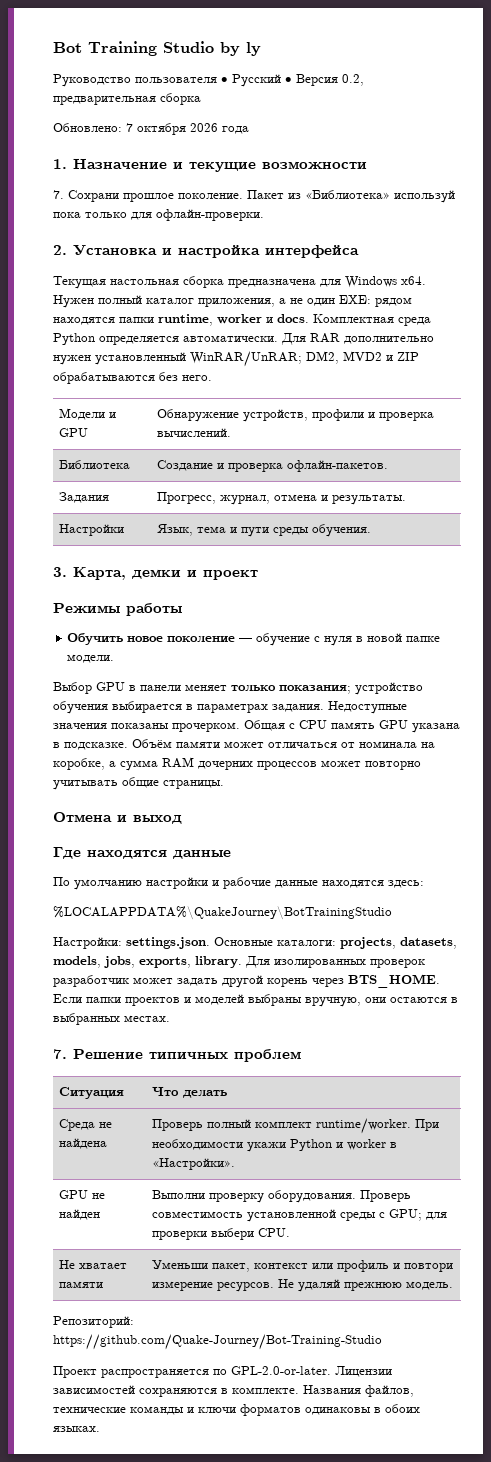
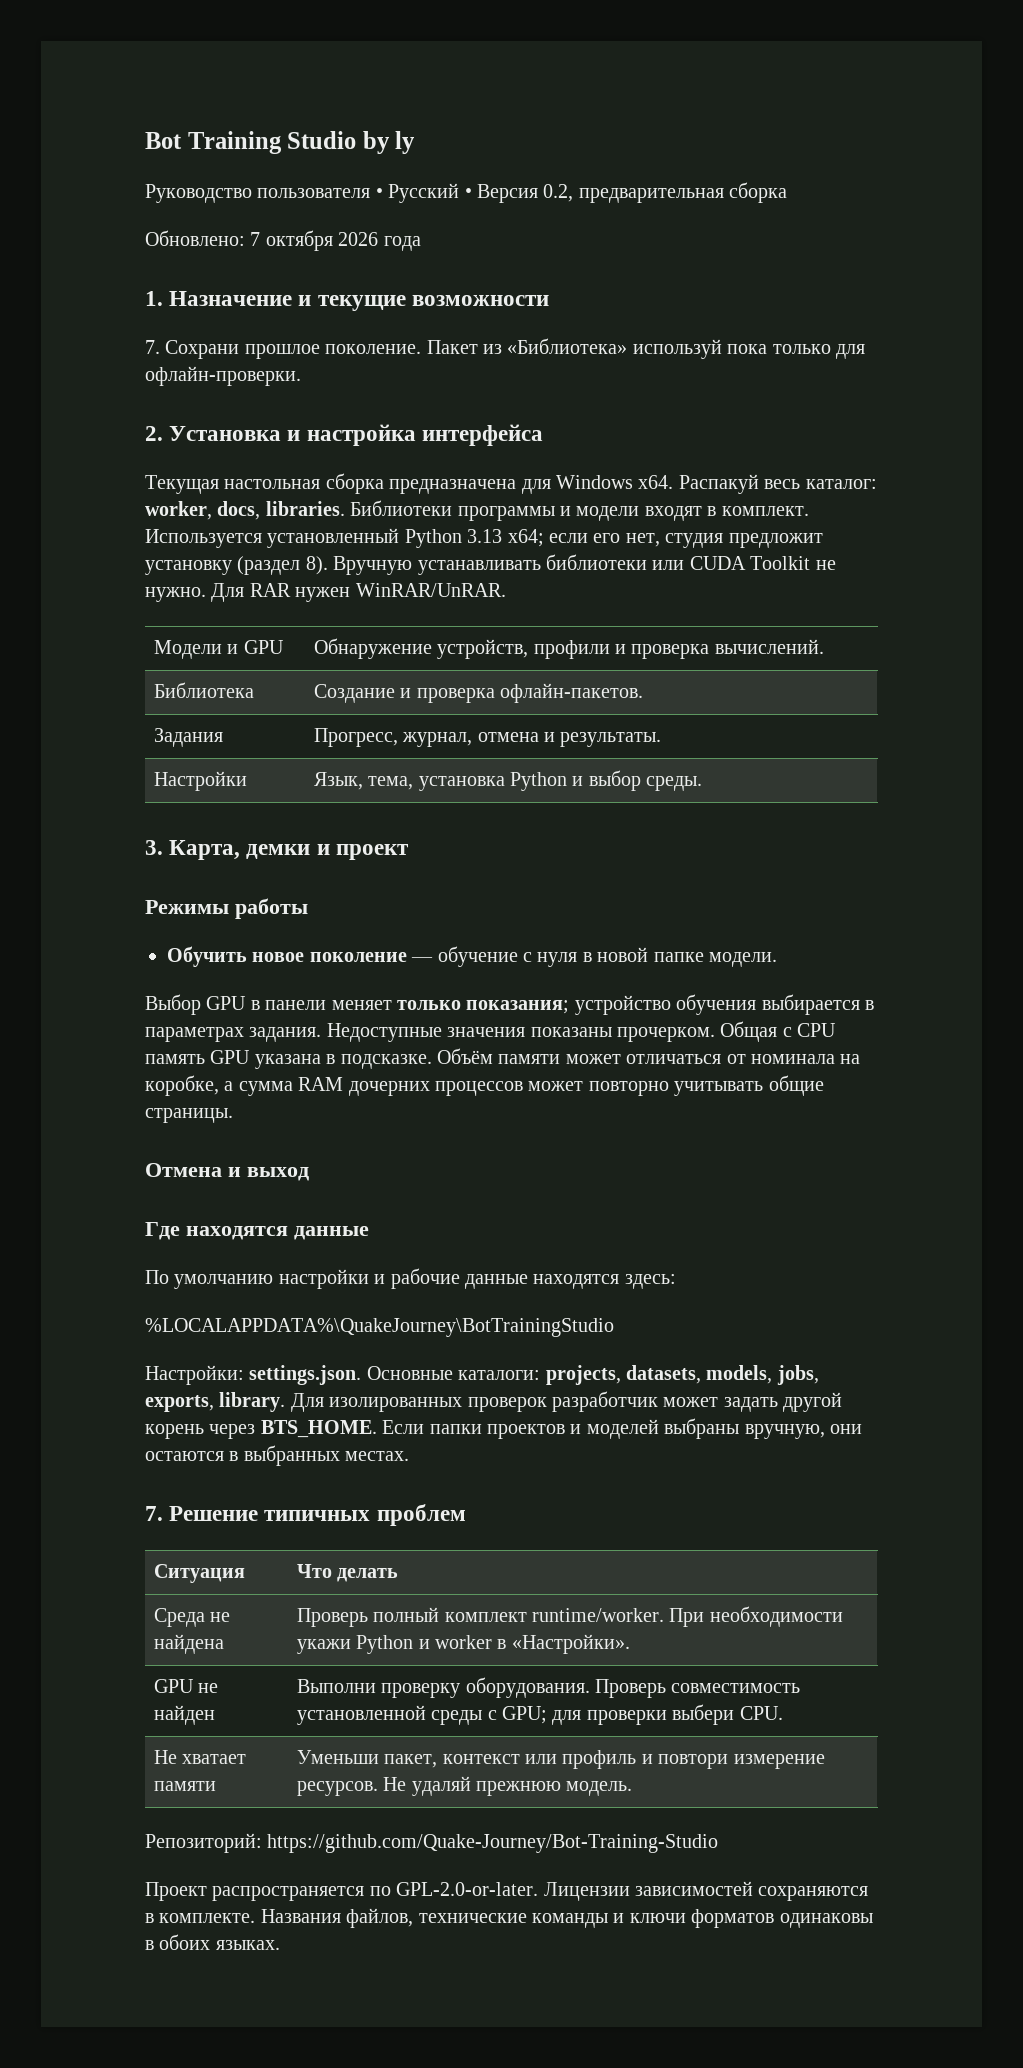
[53,295,412,308] [53,314,431,326] [53,333,434,345] [53,351,419,367] [53,372,212,384] Нужен полный каталог приложения, а не один EXE: рядом находятся папки runtime, worker и docs. Комплектная среда Python определяется автоматически. Для RAR дополнительно нужен установленный WinRAR/UnRAR; DM2, MVD2 и ZIP обрабатываются без него. -> [678,474,877,494] [145,500,809,521] [145,528,823,548] [145,554,836,575] [145,583,506,602] Распакуй весь каталог: worker, docs, libraries. Библиотеки программы и модели входят в комплект. Используется установленный Python 3.13 x64; если его нет, студия предложит установку (раздел 8). Вручную устанавливать библиотеки или CUDA Toolkit не нужно. Для RAR нужен WinRAR/UnRAR.
[196,524,371,537] тема и пути среды обучения. -> [368,770,703,791] тема, установка Python и выбор среды.

